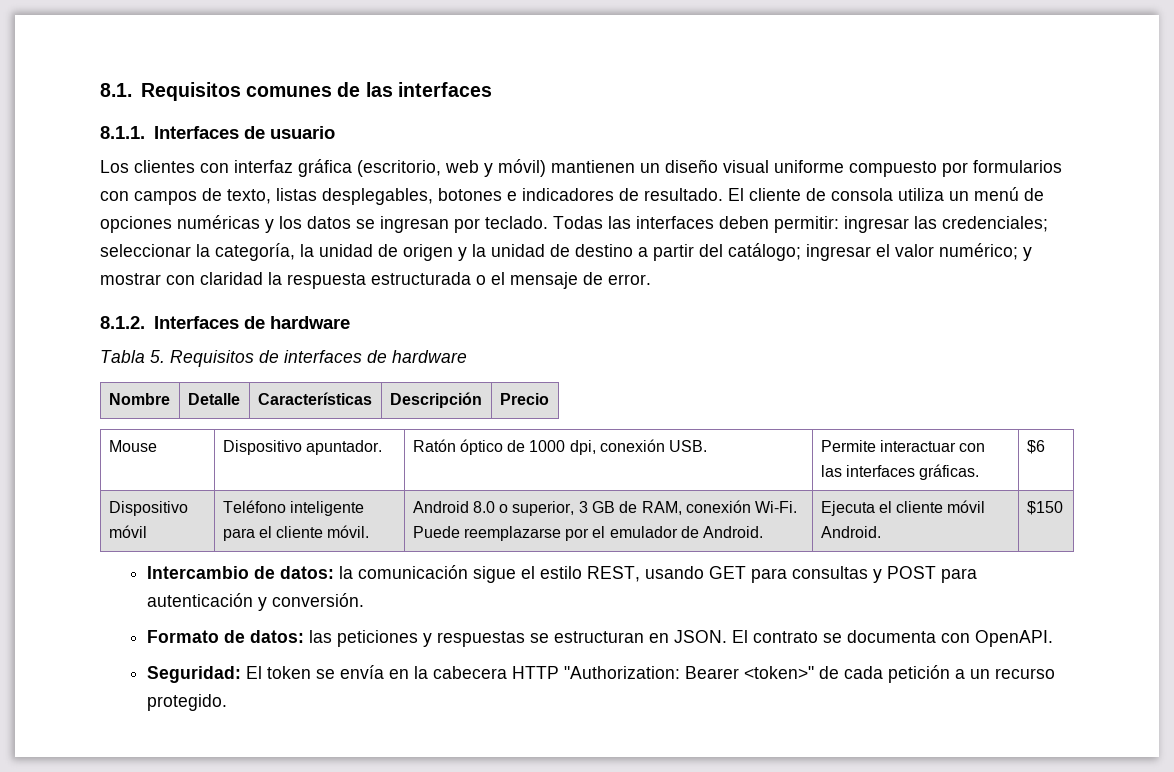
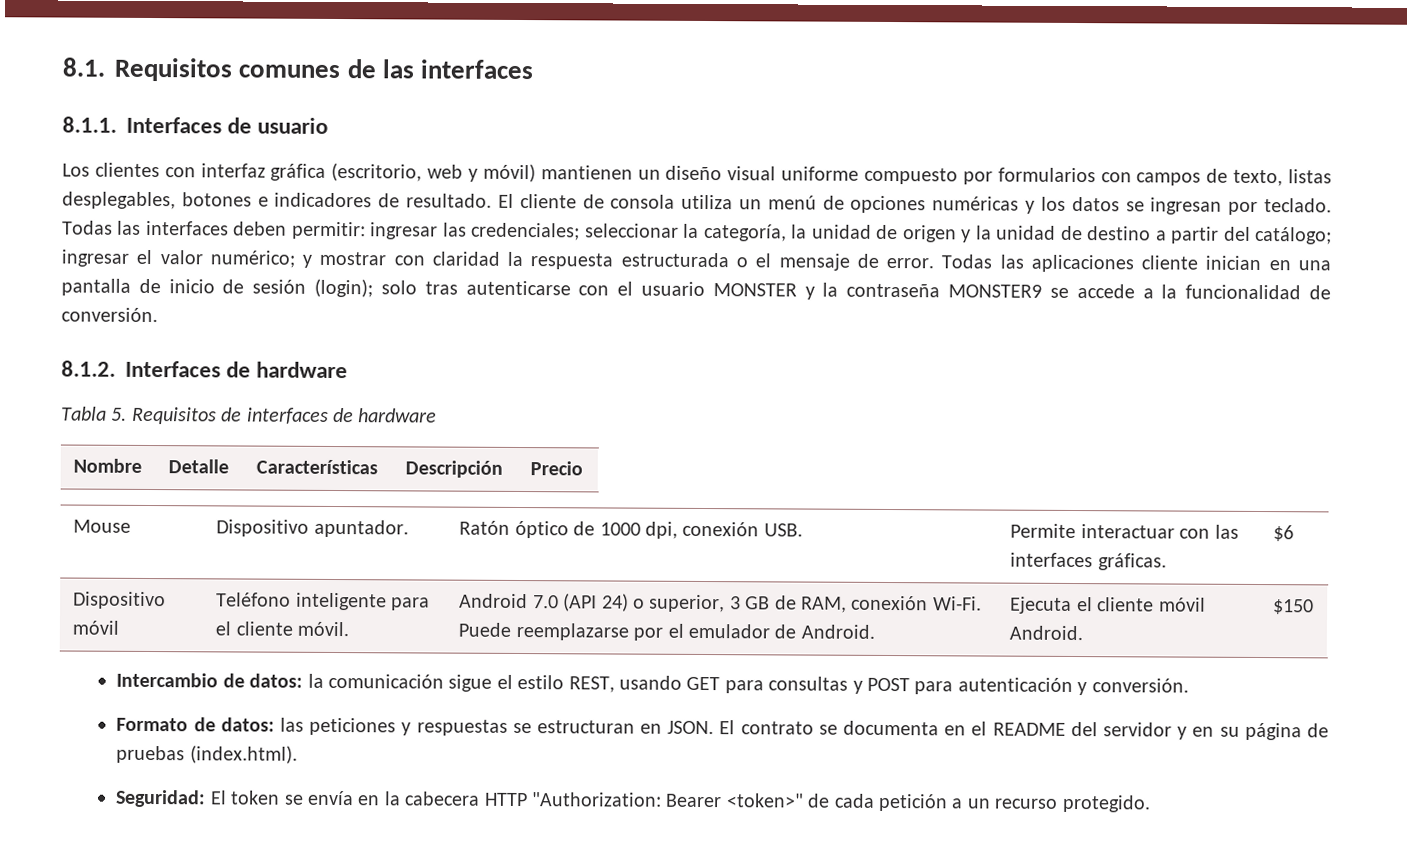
(651, 279) none -> [941,254,1331,273] [61,278,1332,300] [61,307,158,323] Todas las aplicaciones cliente inician en una pantalla de inicio de sesión (login); solo tras autenticarse con el usuario MONSTER y la contraseña MONSTER9 se accede a la funcionalidad de conversión.
[472,501,495,513] 8.0 -> [532,593,629,612] 7.0 (API 24)
[940,630,1053,647] con OpenAPI. -> [944,721,1330,741] [116,745,298,764] en el README del servidor y en su página de pruebas (index.html).

